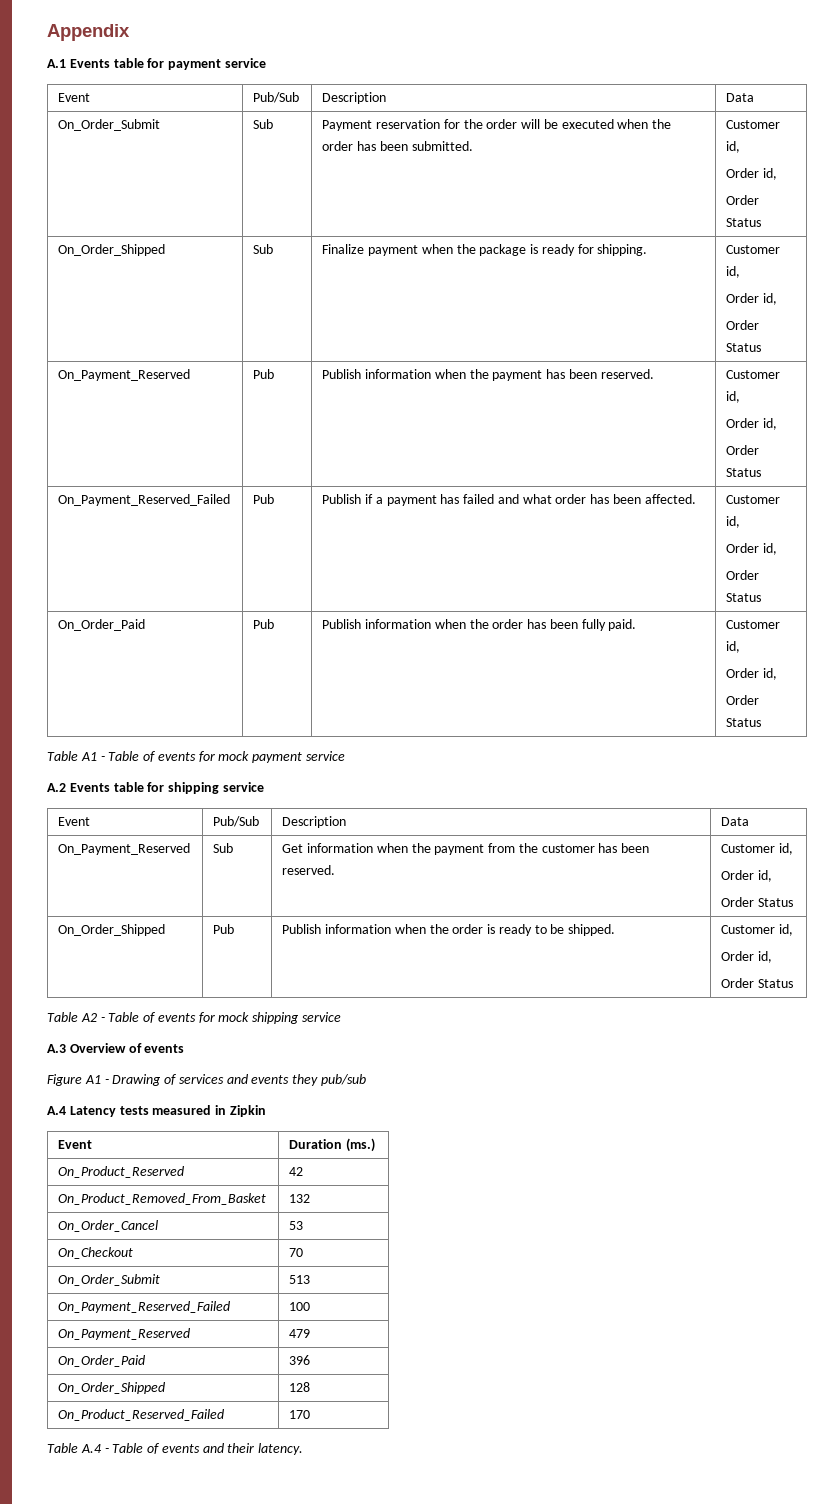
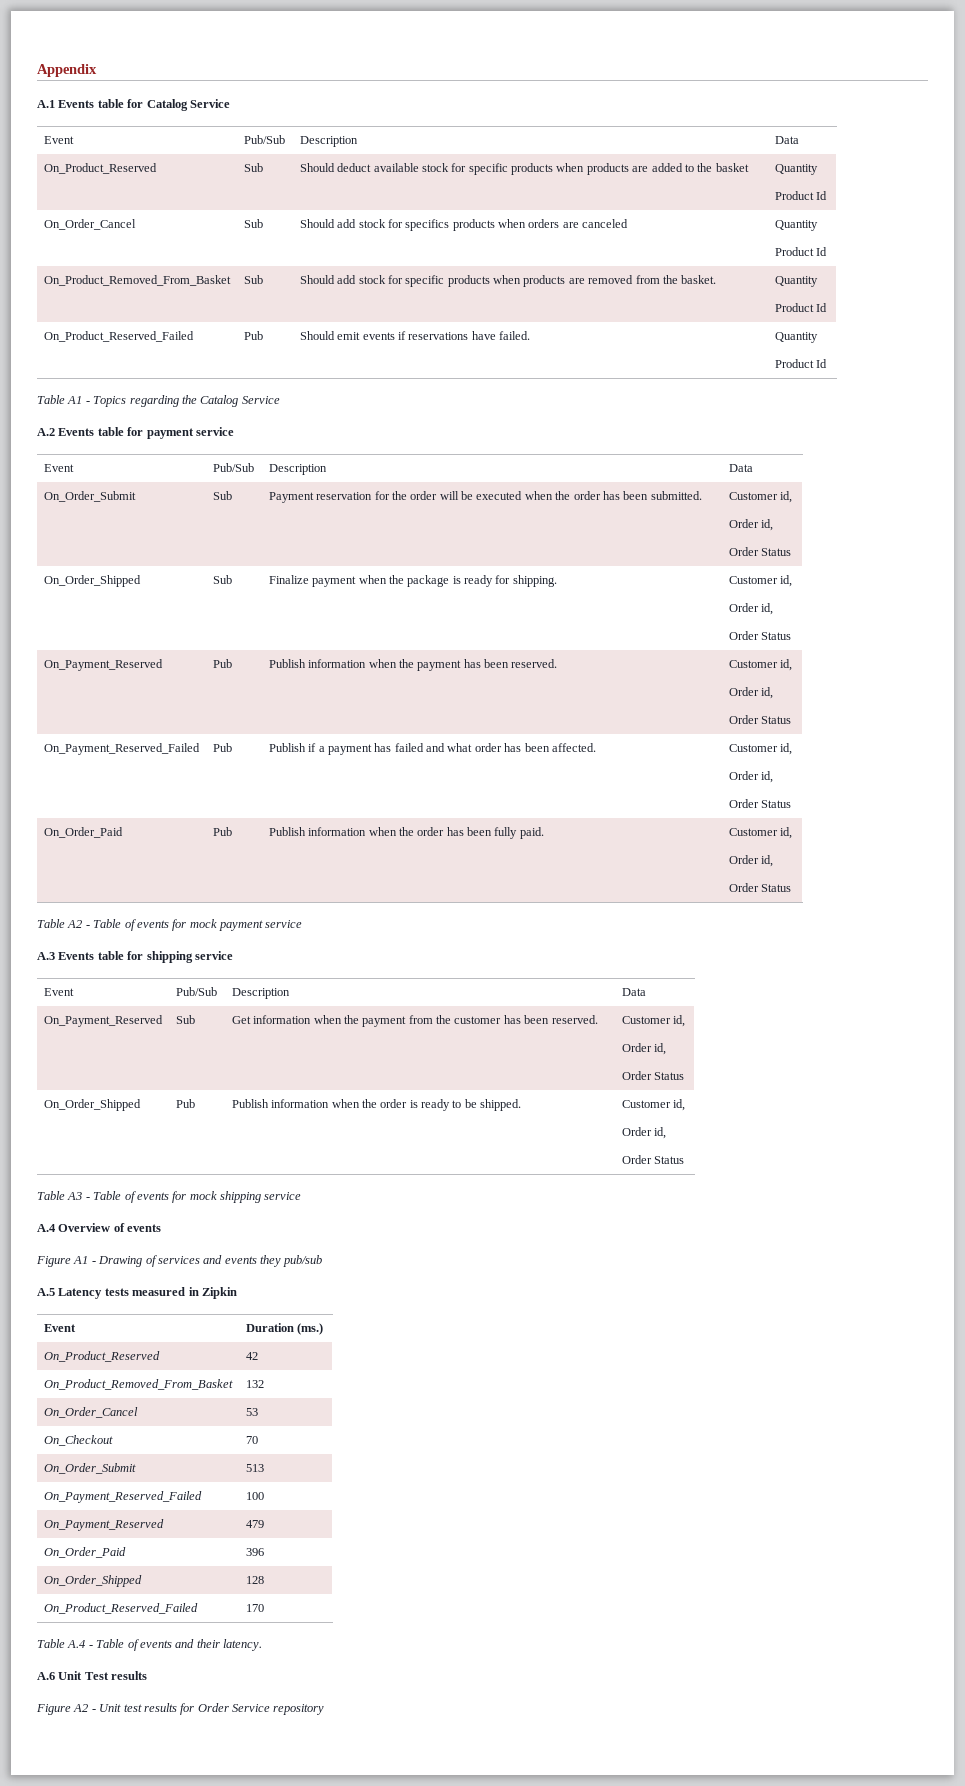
(165, 63) none -> [146,99,230,111] [43,136,74,144] [243,135,285,144] [299,136,358,147] [774,136,799,144] [43,163,157,174] [243,163,263,172] [299,163,749,175] [774,164,818,175] [774,191,828,200] [43,219,136,230] [243,219,263,228] [299,219,629,231] [774,220,818,231] [774,247,828,256] [43,275,231,286] [243,275,263,284] [299,275,717,287] [774,276,818,287] [774,303,828,312] [43,331,194,342] [243,331,263,340] [299,331,531,340] [774,332,818,343] [774,359,828,368] [37,395,280,407] [37,427,144,436] Catalog Service // Event | Pub/Sub | Description | Data // On_Product_Reserved | Sub | Should deduct available stock for specific products when products are added to the basket | Quantity // Product Id // On_Order_Cancel | Sub | Should add stock for specifics products when orders are canceled | Quantity // Product Id // On_Product_Removed_From_Basket | Sub | Should add stock for specific products when products are removed from the basket. | Quantity // Product Id // On_Product_Reserved_Failed | Pub | Should emit events if reservations have failed. | Quantity // Product Id // Table A1 - Topics regarding the Catalog Service // A.2 Events table for
[80,752,97,761] A1 -> [67,920,83,928] A2
[47,783,66,792] A.2 -> [37,952,55,960] A.3
[80,1013,97,1022] A2 -> [67,1192,83,1200] A3
[47,1044,66,1053] A.3 -> [37,1224,56,1232] A.4
[47,1106,66,1115] A.4 -> [37,1288,55,1296] A.5
(304, 1449) none -> [37,1671,148,1680] [36,1703,325,1715] // A.6 Unit Test results // Figure A2 - Unit test results for Order Service repository

